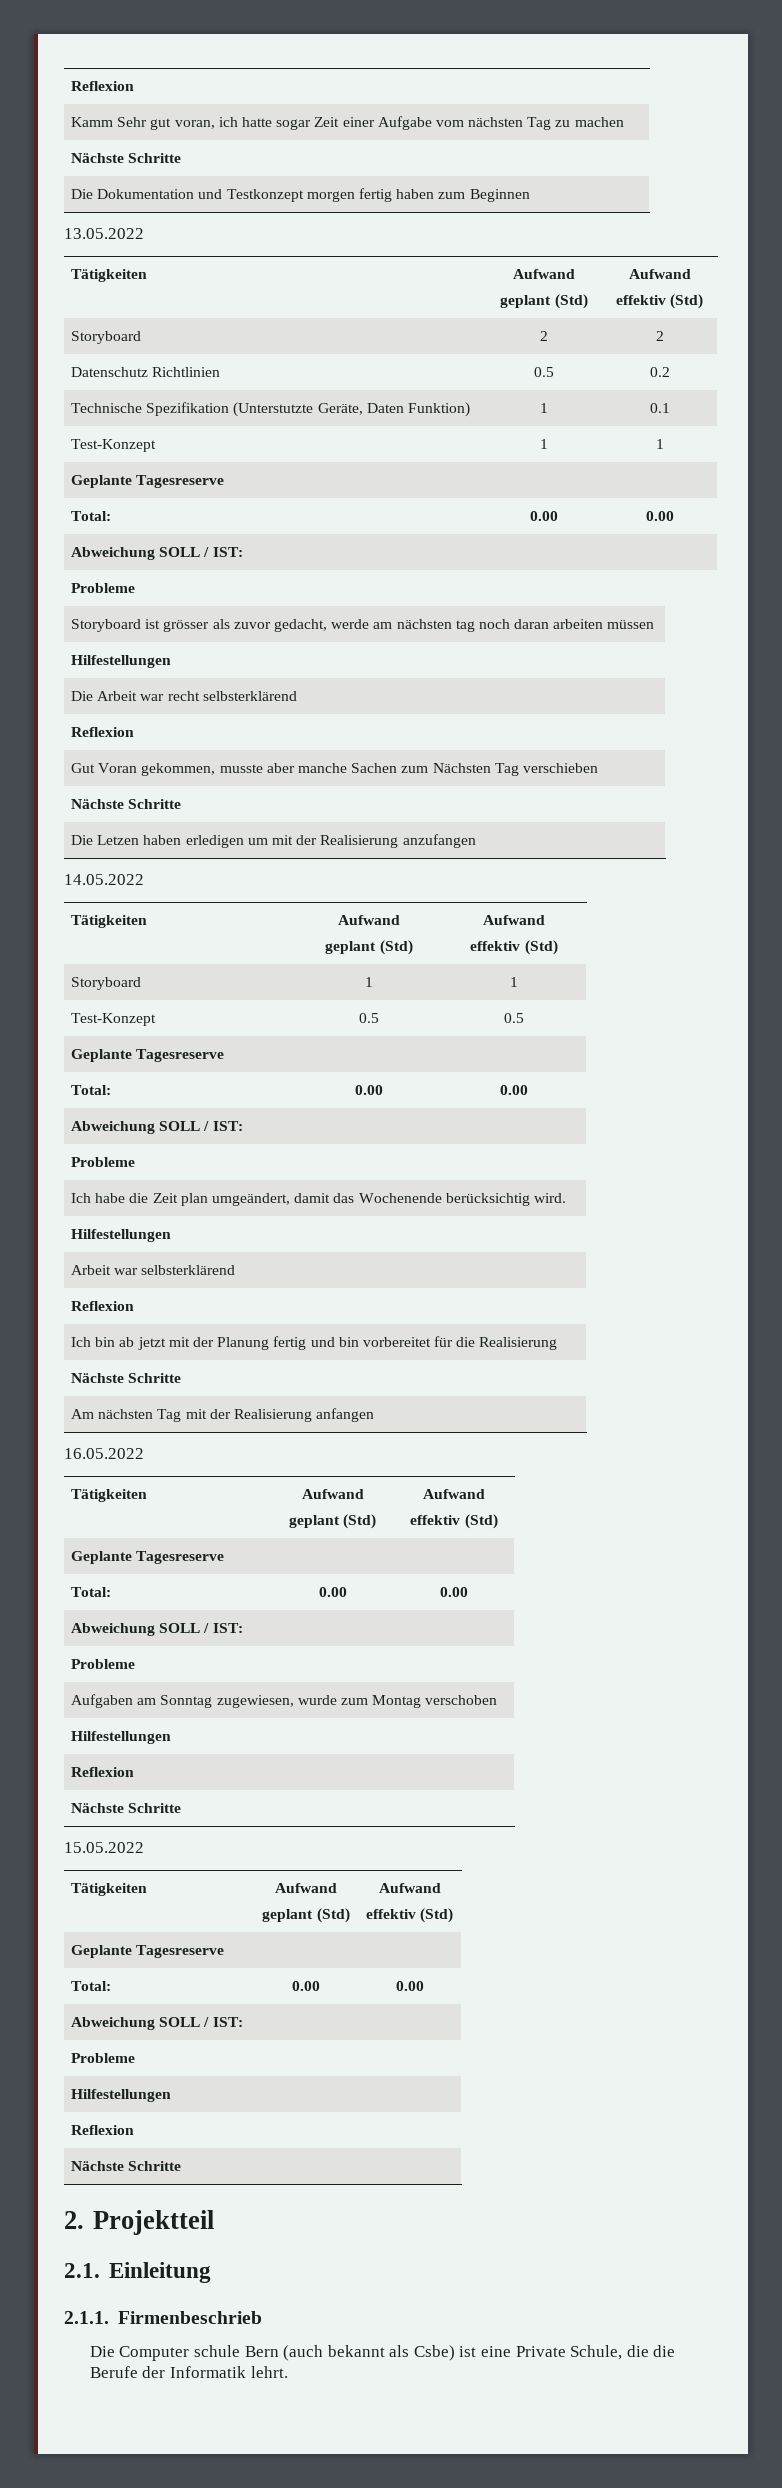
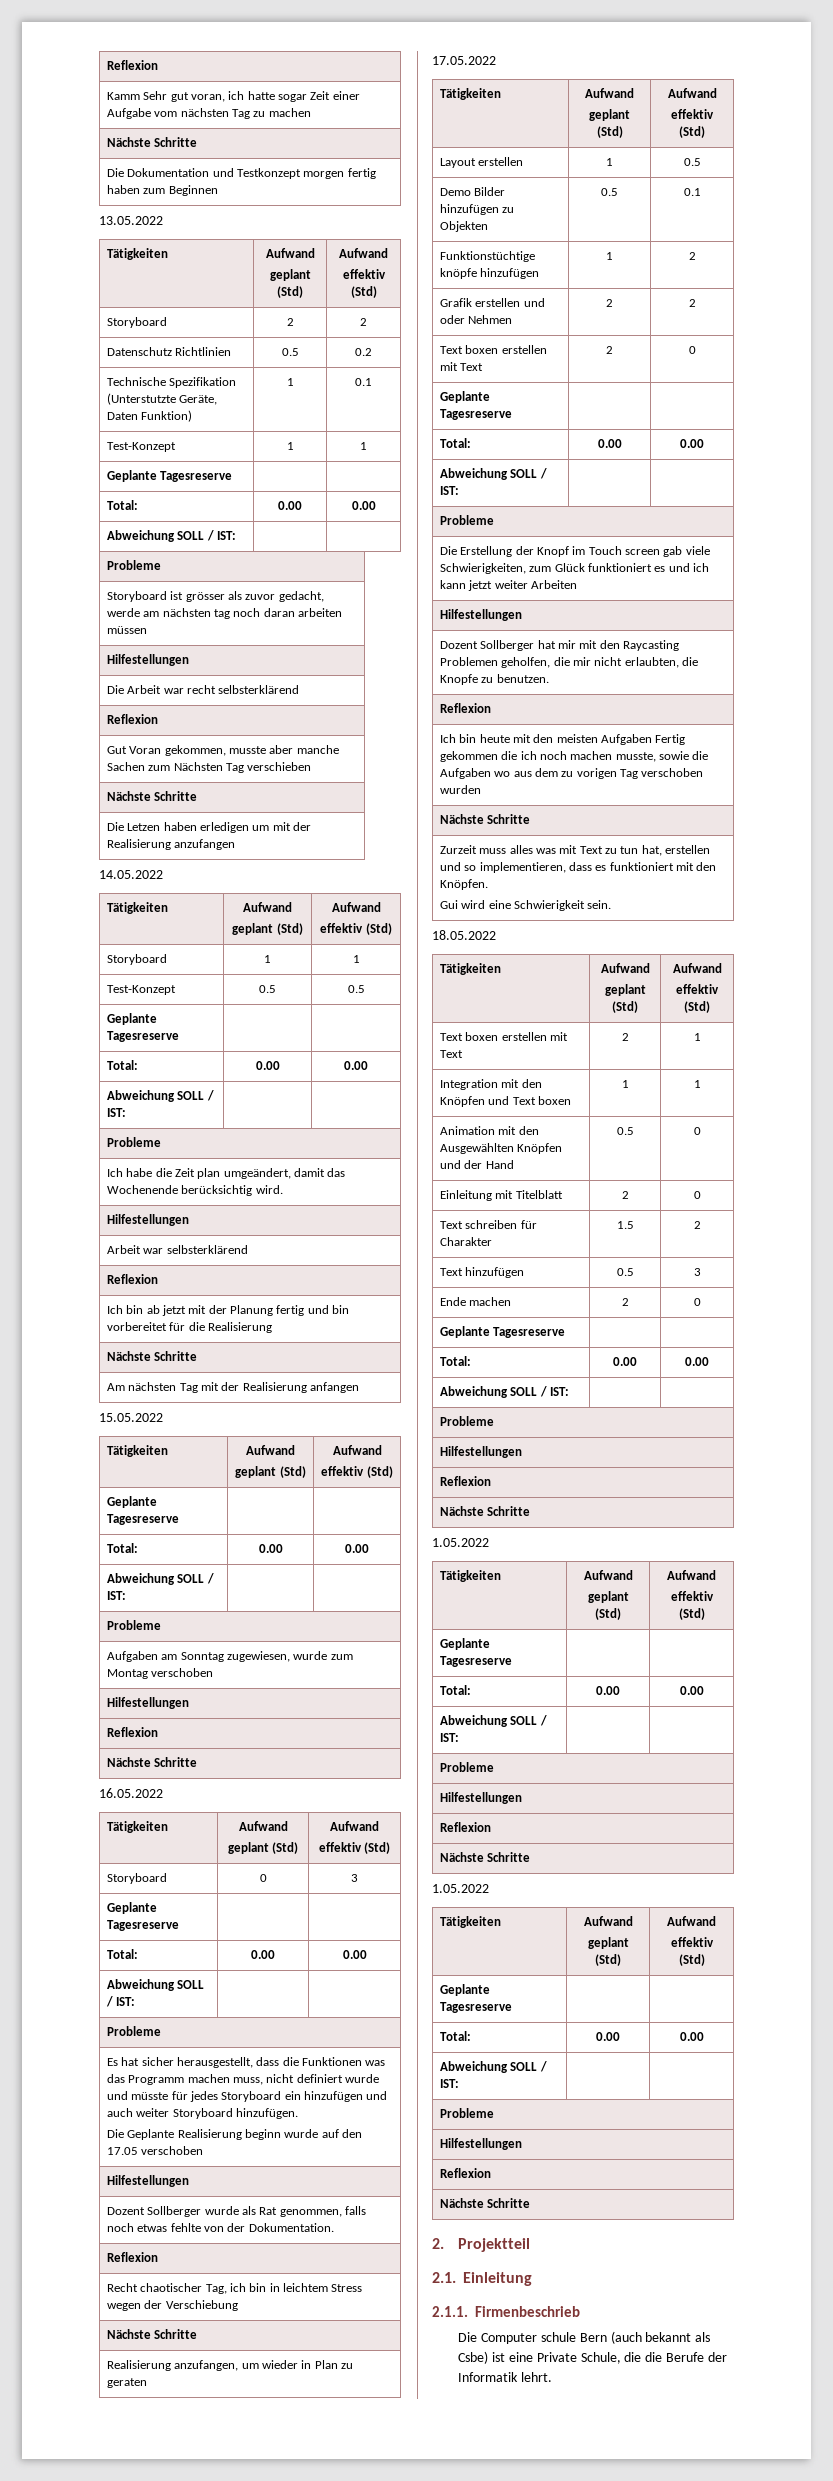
[64,1448,144,1459] 16.05.2022 -> [99,1413,163,1422] 15.05.2022
[64,1842,144,1853] 15.05.2022 -> [99,1788,163,1798] [106,1821,168,1833] [238,1821,288,1831] [227,1842,299,1854] [330,1821,379,1831] [318,1842,391,1854] [106,1873,167,1884] [259,1874,267,1882] [351,1874,358,1882] [106,1902,157,1914] [106,1920,179,1931] [106,1949,138,1959] [251,1950,275,1959] [342,1950,367,1959] [106,1979,205,1991] [105,1996,136,2007] [106,2026,161,2036] [106,2057,386,2068] [106,2074,380,2085] [106,2091,388,2102] [106,2108,298,2119] [106,2129,363,2140] [106,2146,204,2155] [106,2175,189,2187] [106,2206,367,2217] [106,2223,334,2232] [106,2252,158,2262] [106,2283,363,2294] [106,2300,238,2311] [106,2329,198,2339] [106,2360,354,2371] [106,2378,147,2388] [432,56,496,65] [439,88,501,100] [585,88,634,98] [589,109,630,121] [596,126,623,138] [667,88,717,98] [671,109,714,119] [679,126,705,138] [439,157,524,168] [606,158,613,166] [683,158,701,166] [439,187,506,196] [439,204,515,215] [439,221,488,232] [601,188,618,196] [683,188,701,196] [439,251,535,262] [439,268,540,279] [606,252,613,260] [688,252,696,260] [439,298,545,307] [439,315,513,324] [606,299,613,307] [688,299,696,307] [439,345,547,354] [439,362,484,371] [606,346,613,354] [688,346,696,354] [439,391,490,403] [439,409,512,420] [439,438,471,448] [597,439,622,448] [680,439,704,448] [439,468,547,480] [439,486,459,495] [439,515,494,525] [439,546,710,557] [439,563,710,574] [439,580,577,591] [439,609,522,621] [439,640,680,651] [439,657,699,668] [439,674,549,685] [439,703,491,713] [439,734,686,745] [439,751,709,762] [439,768,704,779] [439,785,481,794] [439,814,531,824] [439,845,711,856] [439,862,717,873] [439,879,488,890] [439,900,612,911] [432,930,496,940] [439,963,501,975] [600,963,650,973] [604,984,646,996] [612,1001,638,1013] [672,963,722,973] [676,984,719,994] [684,1001,710,1013] [439,1032,568,1041] [439,1050,463,1058] [621,1033,629,1041] [693,1033,701,1041] [439,1079,542,1090] [439,1096,571,1107] [621,1080,629,1088] [693,1080,701,1088] [439,1126,539,1135] [439,1143,563,1154] [439,1160,514,1169] [616,1127,634,1135] [693,1127,701,1135] [439,1190,563,1201] [621,1191,629,1199] [693,1191,701,1199] [439,1220,537,1229] [439,1237,492,1246] [616,1221,634,1229] [693,1221,701,1229] [439,1267,525,1278] [616,1268,634,1276] [693,1268,701,1276] [439,1297,512,1306] [621,1298,629,1306] [693,1298,701,1306] [439,1326,566,1338] [439,1356,471,1366] [613,1357,637,1366] [685,1357,709,1366] [439,1386,569,1398] [439,1416,494,1426] [439,1446,522,1458] [439,1476,491,1486] [439,1506,531,1516] [432,1538,489,1547] [439,1570,501,1582] [583,1570,633,1580] [587,1591,629,1603] [595,1608,621,1620] [667,1570,716,1580] [670,1591,714,1601] [678,1608,705,1620] [439,1638,490,1650] [439,1656,512,1667] [439,1685,471,1695] [596,1686,620,1695] [679,1686,704,1695] [439,1715,547,1727] [439,1733,459,1742] [439,1762,494,1772] [439,1792,522,1804] [439,1822,491,1832] [439,1852,531,1862] [432,1884,489,1893] 16.05.2022 // Tätigkeiten | Aufwand // geplant (Std) | Aufwand // effektiv (Std) // Storyboard | 0 | 3 // Geplante Tagesreserve | | // Total: | 0.00 | 0.00 // Abweichung SOLL / IST: | | // Probleme // Es hat sicher herausgestellt, dass die Funktionen was das Programm machen muss, nicht definiert wurde und müsste für jedes Storyboard ein hinzufügen und auch weiter Storyboard hinzufügen. // Die Geplante Realisierung beginn wurde auf den 17.05 verschoben // Hilfestellungen // Dozent Sollberger wurde als Rat genommen, falls noch etwas fehlte von der Dokumentation. // Reflexion // Recht chaotischer Tag, ich bin in leichtem Stress wegen der Verschiebung // Nächste Schritte // Realisierung anzufangen, um wieder in Plan zu geraten // 17.05.2022 // Tätigkeiten | Aufwand // geplant (Std) | Aufwand // effektiv (Std) // Layout erstellen | 1 | 0.5 // Demo Bilder hinzufügen zu Objekten | 0.5 | 0.1 // Funktionstüchtige knöpfe hinzufügen | 1 | 2 // Grafik erstellen und oder Nehmen | 2 | 2 // Text boxen erstellen mit Text | 2 | 0 // Geplante Tagesreserve | | // Total: | 0.00 | 0.00 // Abweichung SOLL / IST: | | // Probleme // Die Erstellung der Knopf im Touch screen gab viele Schwierigkeiten, zum Glück funktioniert es und ich kann jetzt weiter Arbeiten // Hilfestellungen // Dozent Sollberger hat mir mit den Raycasting Problemen geholfen, die mir nicht erlaubten, die Knopfe zu benutzen. // Reflexion // Ich bin heute mit den meisten Aufgaben Fertig gekommen die ich noch machen musste, sowie die Aufgaben wo aus dem zu vorigen Tag verschoben wurden // Nächste Schritte // Zurzeit muss alles was mit Text zu tun hat, erstellen und so implementieren, dass es funktioniert mit den Knöpfen. // Gui wird eine Schwierigkeit sein. // 18.05.2022 // Tätigkeiten | Aufwand // geplant (Std) | Aufwand // effektiv (Std) // Text boxen erstellen mit Text | 2 | 1 // Integration mit den Knöpfen und Text boxen | 1 | 1 // Animation mit den Ausgewählten Knöpfen und der Hand | 0.5 | 0 // Einleitung mit Titelblatt | 2 | 0 // Text schreiben für Charakter | 1.5 | 2 // Text hinzufügen | 0.5 | 3 // Ende machen | 2 | 0 // Geplante Tagesreserve | | // Total: | 0.00 | 0.00 // Abweichung SOLL / IST: | | // Probleme // Hilfestellungen // Reflexion // Nächste Schritte // 1.05.2022 // Tätigkeiten | Aufwand // geplant (Std) | Aufwand // effektiv (Std) // Geplante Tagesreserve | | // Total: | 0.00 | 0.00 // Abweichung SOLL / IST: | | // Probleme // Hilfestellungen // Reflexion // Nächste Schritte // 1.05.2022

